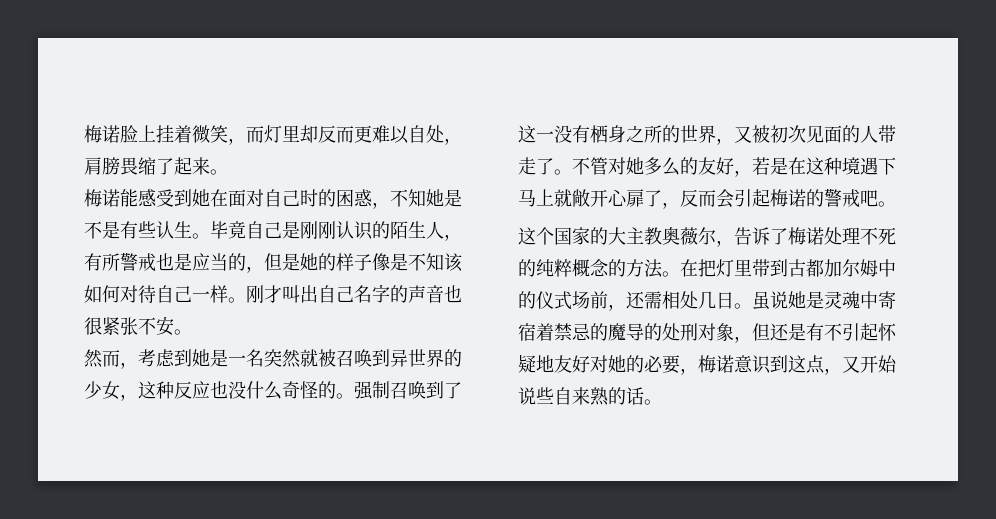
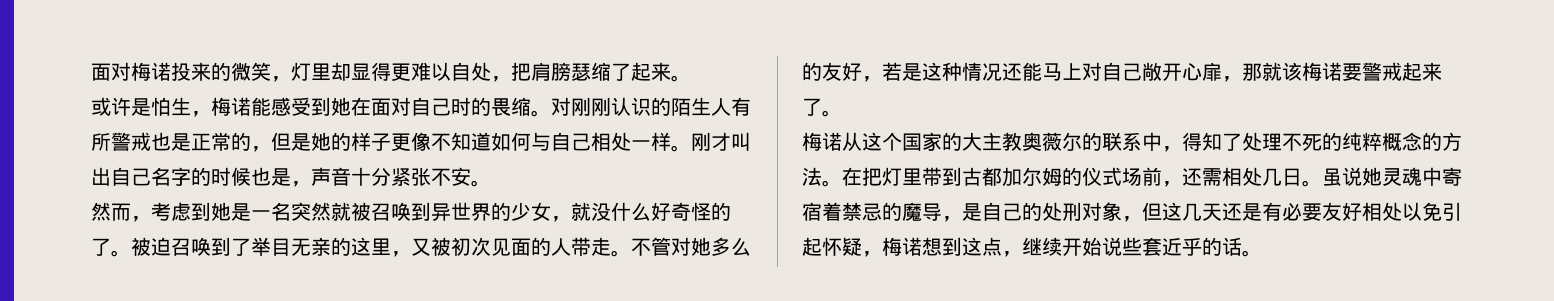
[84,125,354,145] 梅诺脸上挂着微笑，而灯里却反而 -> [91,62,391,82] 面对梅诺投来的微笑，灯里却显得
[84,157,138,175] 肩膀畏 -> [511,62,591,81] 把肩膀瑟
(228, 172) none -> [91,97,211,117] 或许是怕生，
[336,189,462,209] [84,221,300,239] 困惑，不知她是不是有些认生。毕竟自己是 -> [491,97,571,117] 畏缩。对
[444,234,462,241] ， -> (731, 107) none
[192,253,228,271] 应当 -> [191,132,231,151] 正常
[372,253,463,272] [84,285,192,303] 像是不知该如何对待自己 -> [391,132,631,151] 更像不知道如何与自己相处
[408,285,462,303] [84,317,102,335] 声音也很 -> [211,167,391,187] 时候也是，声音十分
[138,381,462,400] [518,125,716,143] 这种反应也没什么奇怪的。强制召唤到了这一没有栖身之所的世界 -> [571,202,731,221] [91,237,391,257] 就没什么好奇怪的了。被迫召唤到了举目无亲的这里
[536,158,554,175] 了 -> (611, 246) none
[788,157,896,175] [518,188,896,209] 在这种境遇下马上就敞开心扉了，反而会引起梅诺的警戒吧。 // -> [922,62,1442,82] [802,98,842,117] [802,132,862,151] 这种情况还能马上对自己敞开心扉，那就该梅诺要警戒起来了。 // 梅诺从
[716,227,824,247] ，告诉了梅诺 -> [1082,132,1242,152] 的联系中，得知了
[878,259,896,277] 中 -> (1062, 176) none
[806,291,824,309] 是 -> (1382, 176) none
(644, 332) none -> [942,202,1022,222] ，是自己
[770,323,897,341] [518,354,771,375] 还是有不引起怀疑地友好对她的必要，梅诺意识 -> [1162,202,1462,221] [802,237,942,257] 这几天还是有必要友好相处以免引起怀疑，梅诺想
[842,356,860,373] 又 -> [1022,237,1062,256] 继续
[554,387,609,406] 自来熟 -> [1142,237,1202,256] 套近乎

